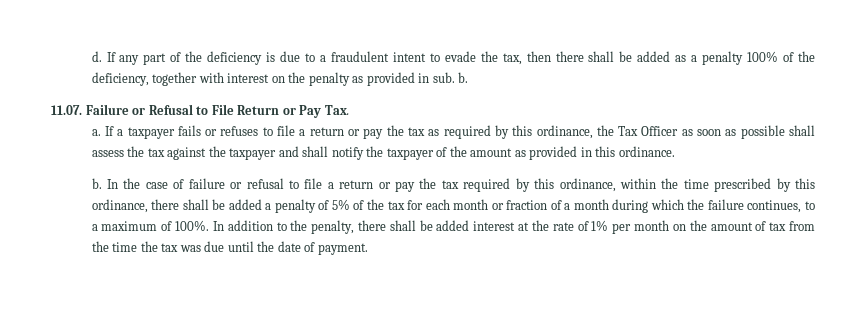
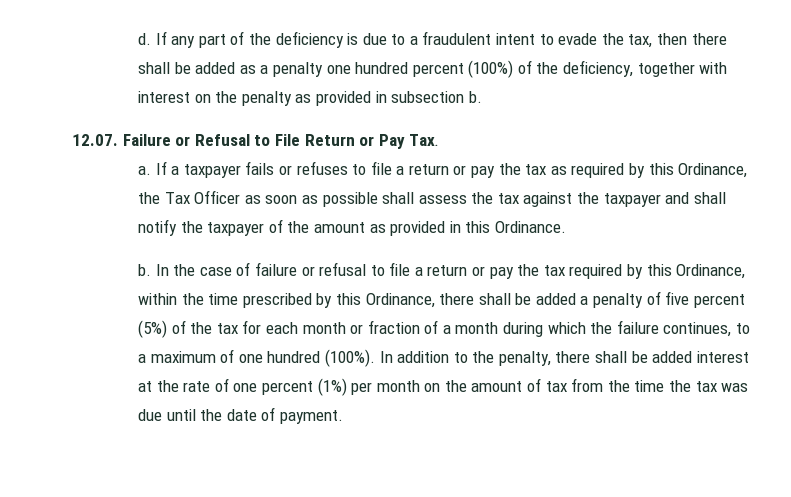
[747,51,779,62] 100% -> [326,60,514,78] one hundred percent (100%)
[432,72,455,83] sub. -> [391,91,465,103] subsection
[51,105,82,115] 11.07. -> [72,134,118,146] 12.07.
[536,125,593,139] ordinance, -> [678,163,748,178] Ordinance,
[618,146,675,157] ordinance. -> [494,221,566,233] Ordinance.
[559,178,616,192] ordinance, -> [676,264,746,279] Ordinance,
[91,199,148,213] ordinance, -> [365,293,435,308] Ordinance,
[331,199,350,210] 5% -> [665,291,745,308] [137,320,167,338] five percent (5%)
[175,220,210,231] 100%. -> [238,349,375,367] one hundred (100%).
[591,220,609,231] 1% -> [233,378,347,396] one percent (1%)

